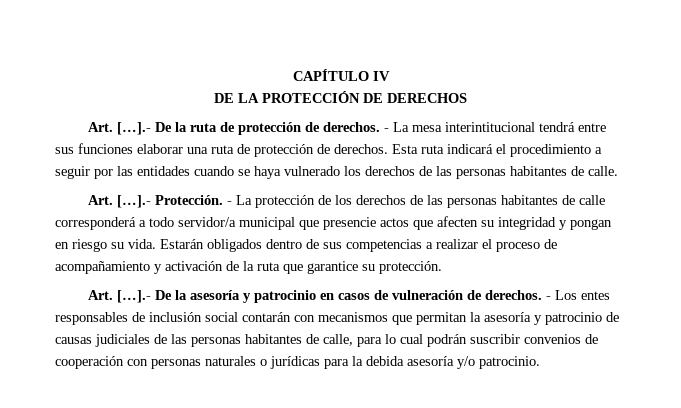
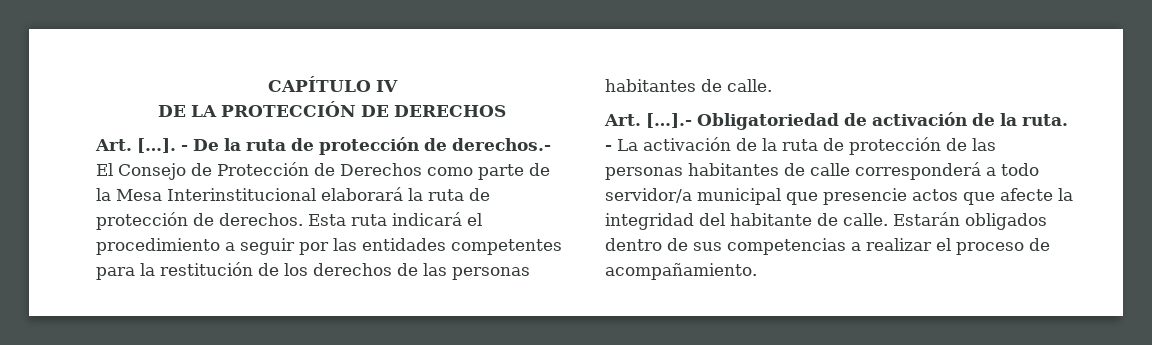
[116,122,151,135] […].- -> [137,138,188,153] […]. -
[322,122,606,132] [55,143,208,154] derechos. - La mesa interintitucional tendrá entre sus funciones elaborar una -> [452,138,551,151] [96,162,550,180] [96,187,423,201] derechos.- El Consejo de Protección de Derechos como parte de la Mesa Interinstitucional elaborará la
[194,166,340,179] cuando se haya vulnerado -> [451,239,562,255] [96,262,279,280] competentes para la restitución de
[154,195,406,208] Protección. - La protección de los derechos -> [697,112,1068,130] [605,137,941,155] Obligatoriedad de activación de la ruta. - La activación de la ruta de protección
[437,216,612,230] [55,239,156,252] afecten su integridad y pongan en riesgo su vida. -> [1000,188,1073,201] [605,213,888,230] afecte la integridad del habitante de calle.
[55,261,442,274] [87,290,610,303] [55,312,619,325] [55,334,598,347] [55,356,540,369] acompañamiento y activación de la ruta que garantice su protección. // Art. […].- De la asesoría y patrocinio en casos de vulneración de derechos. - Los entes responsables de inclusión social contarán con mecanismos que permitan la asesoría y patrocinio de causas judiciales de las personas habitantes de calle, para lo cual podrán suscribir convenios de cooperación con personas naturales o jurídicas para la debida asesoría y/o patrocinio. -> [605,263,757,280] acompañamiento.

